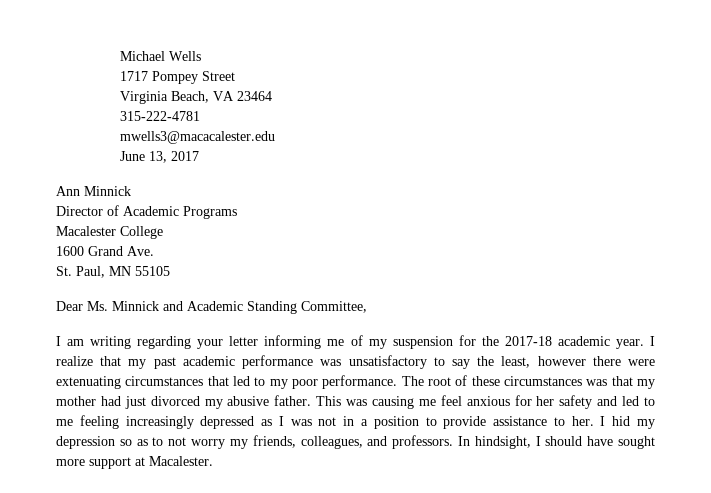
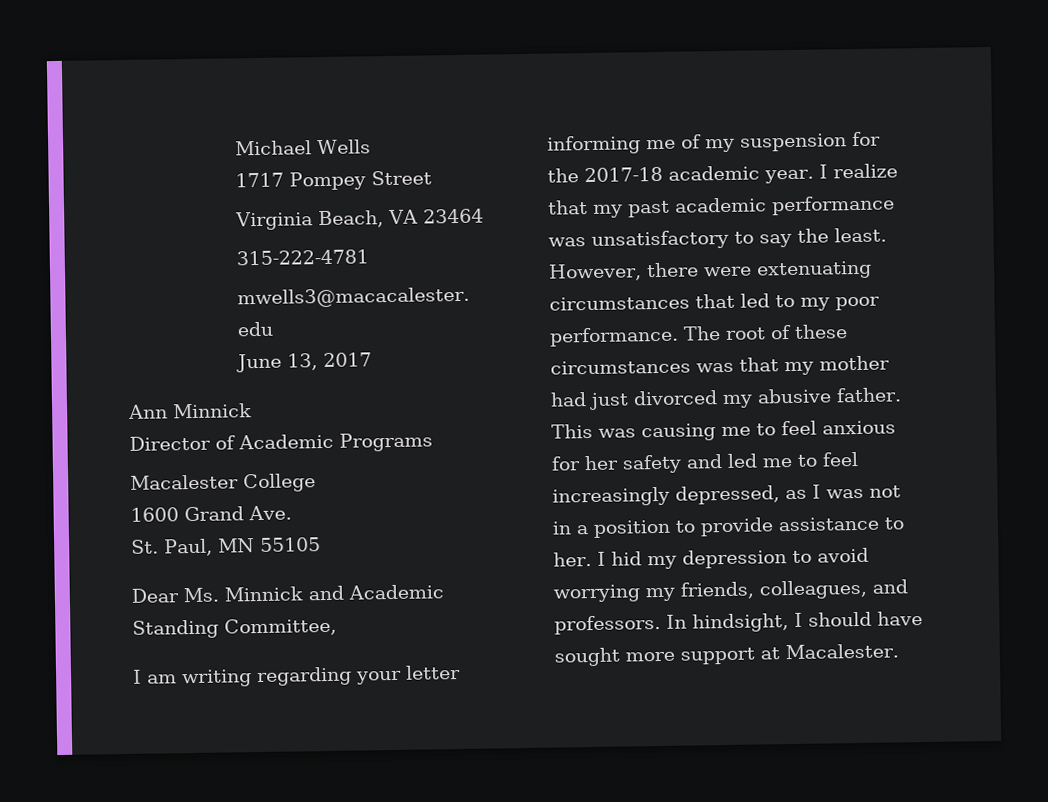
[501,356,586,368] least, however -> [834,227,887,243] [548,263,642,282] least. However,
(436, 402) none -> [756,423,776,436] to
[644,397,656,406] [56,415,255,429] to me feeling increasingly depressed -> [762,451,859,468] [552,485,780,507] me to feel increasingly depressed,
[119,437,226,449] so as to not worry -> [791,547,869,564] [553,584,641,603] to avoid worrying

